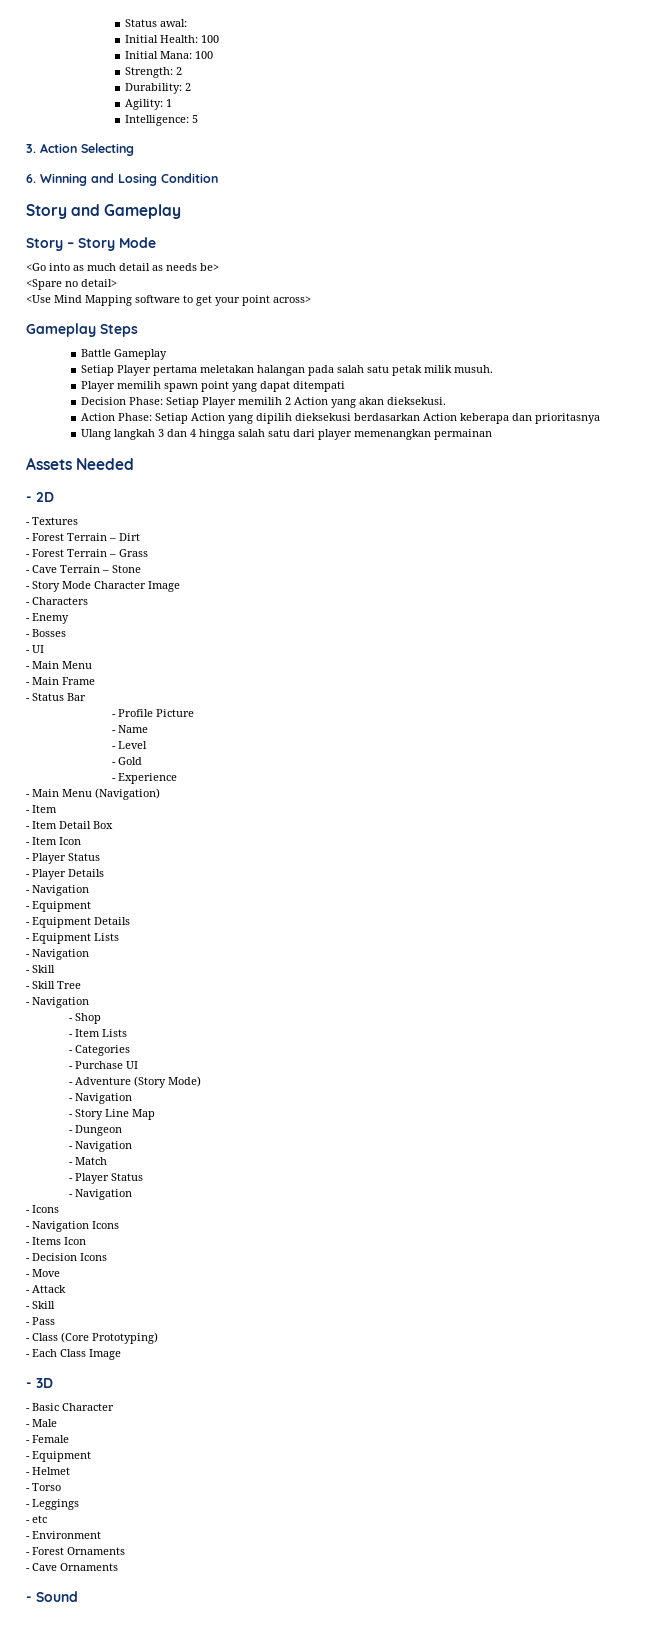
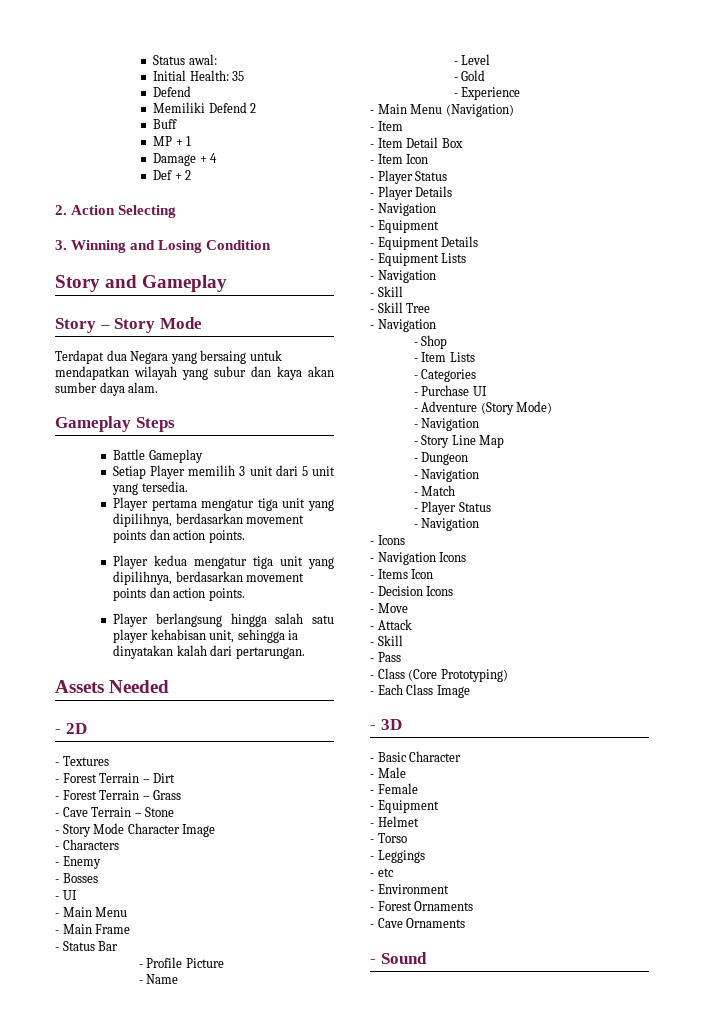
[200,35,219,43] [124,51,213,59] [124,67,182,78] [124,83,191,94] [124,99,172,110] [124,115,198,126] [26,144,36,153] 100 // Initial Mana: 100 // Strength: 2 // Durability: 2 // Agility: 1 // Intelligence: 5 // 3. -> [232,71,245,81] [153,86,191,97] [153,102,257,113] [153,119,177,129] [153,136,192,146] [153,153,218,166] [153,170,192,180] [55,205,67,215] 35 // Defend // Memiliki Defend 2 // Buff // MP + 1 // Damage + 4 // Def + 2 // 2.
[26,174,36,183] 6. -> [55,240,67,250] 3.
[26,263,219,271] [26,279,117,290] [26,295,311,306] <Go into as much detail as needs be> // <Spare no detail> // <Use Mind Mapping software to get your point across> -> [55,350,282,364] [55,366,334,380] [55,382,159,396] Terdapat dua Negara yang bersaing untuk mendapatkan wilayah yang subur dan kaya akan sumber daya alam.
[153,365,494,376] [81,381,346,392] [81,397,447,408] [81,413,601,424] [81,429,493,440] pertama meletakan halangan pada salah satu petak milik musuh. // Player memilih spawn point yang dapat ditempati // Decision Phase: Setiap Player memilih 2 Action yang akan dieksekusi. // Action Phase: Setiap Action yang dipilih dieksekusi berdasarkan Action keberapa dan prioritasnya // Ulang langkah 3 dan 4 hingga salah satu dari player memenangkan permainan -> [188,465,335,476] [112,481,188,495] [113,497,334,511] [113,513,305,527] [113,529,245,543] [113,555,334,569] [113,571,305,585] [113,587,245,601] [113,613,334,627] [113,629,299,643] [113,645,305,659] memilih 3 unit dari 5 unit yang tersedia. // Player pertama mengatur tiga unit yang dipilihnya, berdasarkan movement points dan action points. // Player kedua mengatur tiga unit yang dipilihnya, berdasarkan movement points dan action points. // Player berlangsung hingga salah satu player kehabisan unit, sehingga ia dinyatakan kalah dari pertarungan.

